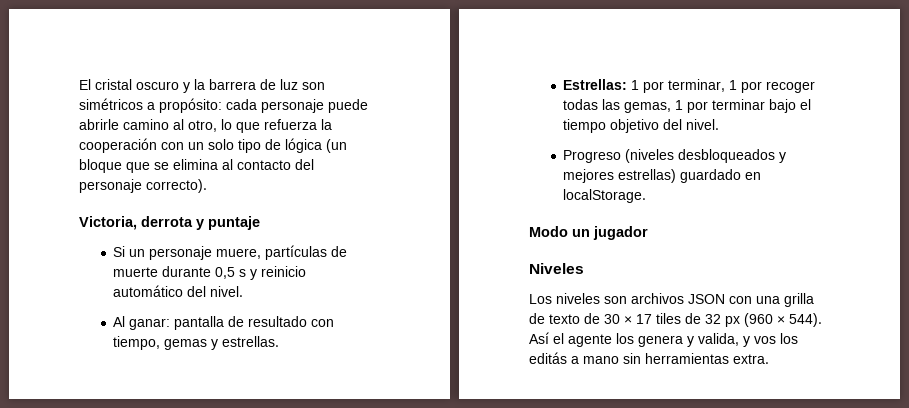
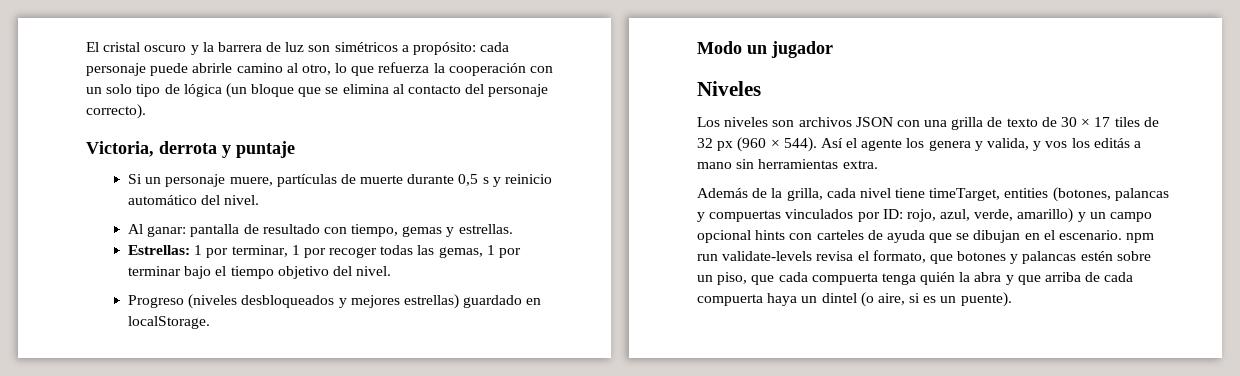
(769, 359) none -> [697,187,1169,202] [697,208,1153,223] [697,230,1155,243] [697,250,1151,264] [697,272,1134,285] [697,292,1012,307] // Además de la grilla, cada nivel tiene timeTarget, entities (botones, palancas y compuertas vinculados por ID: rojo, azul, verde, amarillo) y un campo opcional hints con carteles de ayuda que se dibujan en el escenario. npm run validate-levels revisa el formato, que botones y palancas estén sobre un piso, que cada compuerta tenga quién la abra y que arriba de cada compuerta haya un dintel (o aire, si es un puente).

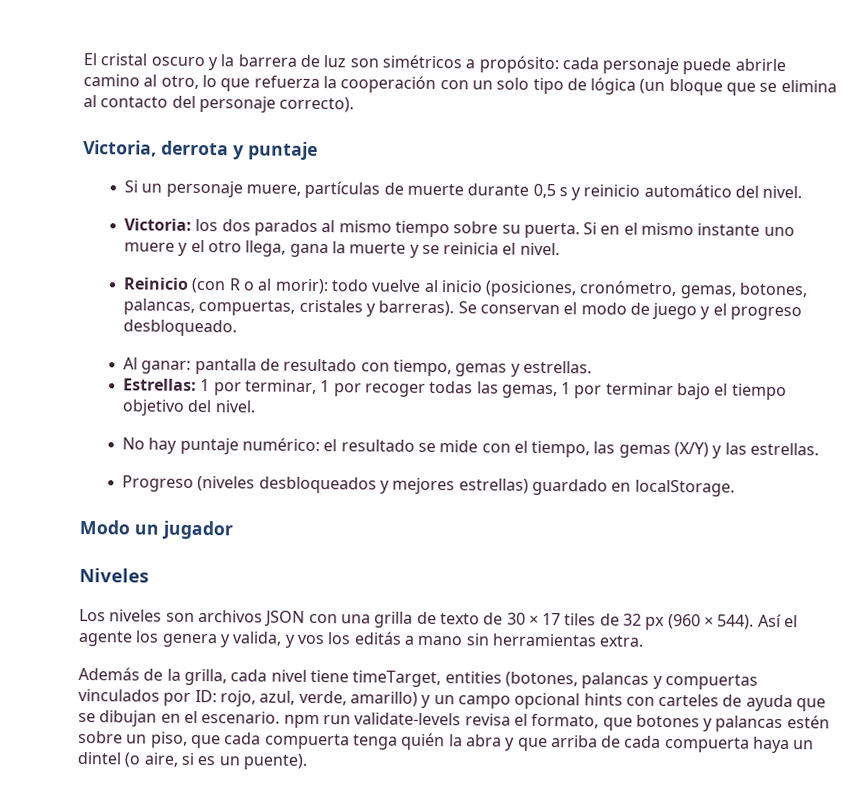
(260, 200) none -> [123,218,795,239] [123,239,560,258] [122,277,809,299] [122,298,803,321] [122,319,237,337] // Victoria: los dos parados al mismo tiempo sobre su puerta. Si en el mismo instante uno muere y el otro llega, gana la muerte y se reinicia el nivel. // Reinicio (con R o al morir): todo vuelve al inicio (posiciones, cronómetro, gemas, botones, palancas, compuertas, cristales y barreras). Se conservan el modo de juego y el progreso desbloqueado.
(392, 271) none -> [121,437,820,459] // No hay puntaje numérico: el resultado se mide con el tiempo, las gemas (X/Y) y las estrellas.

